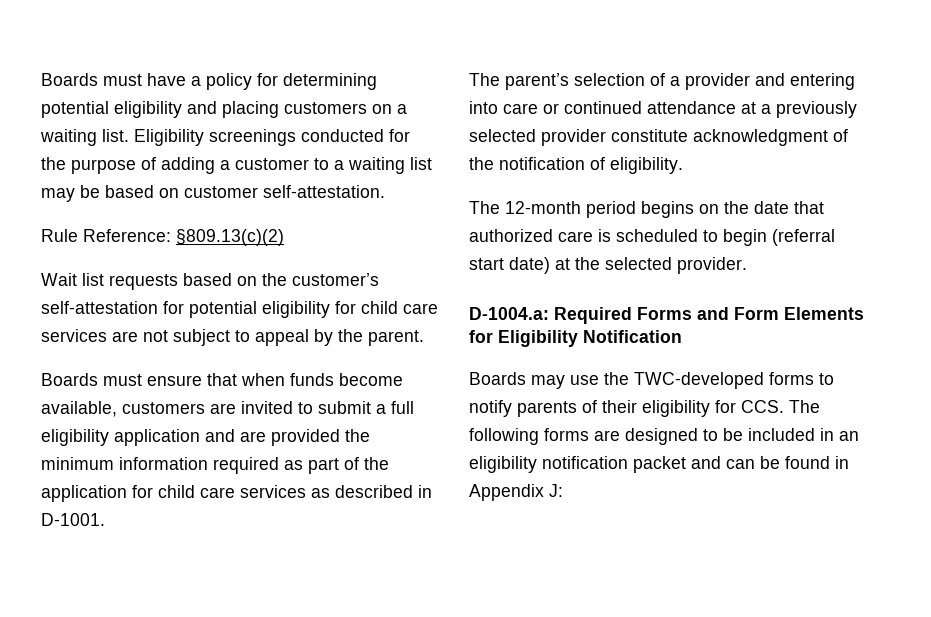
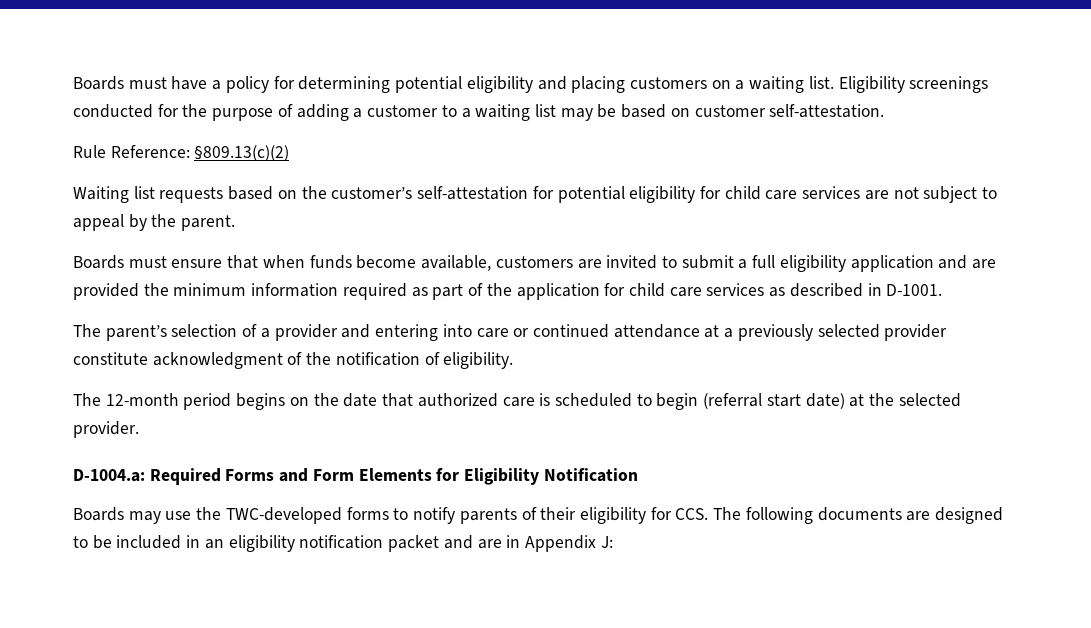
[41,273,77,286] Wait -> [73,186,129,203] Waiting
[544,428,589,441] forms -> [817,507,902,521] documents
[726,456,830,469] can be found -> [477,539,502,549] are

